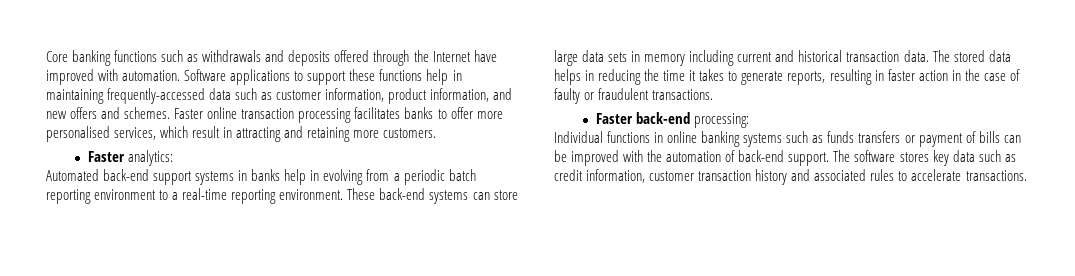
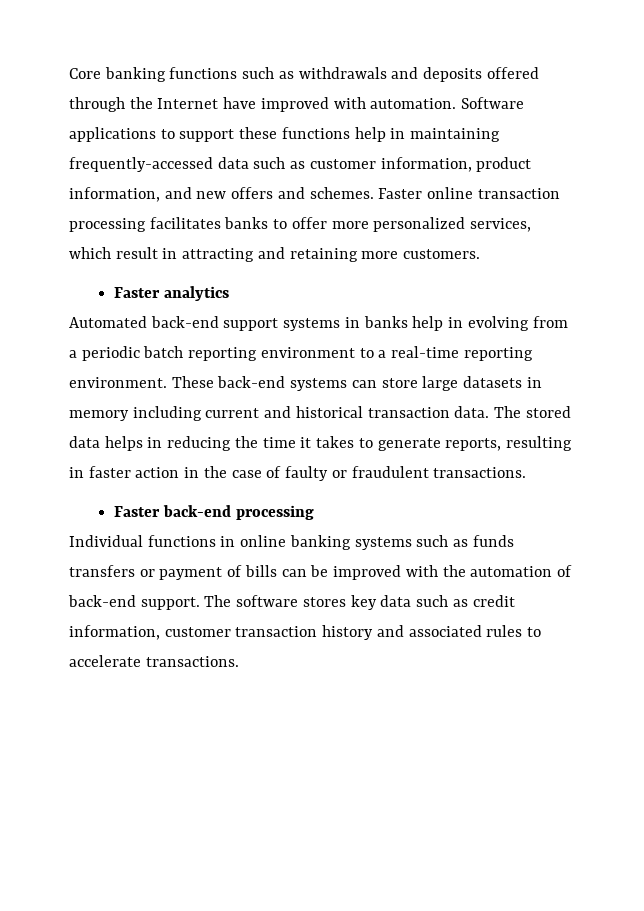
[46,126,110,142] personalised -> [373,217,466,232] personalized
[128,150,174,166] analytics: -> [164,286,230,301] analytics
[582,50,628,62] data sets -> [463,376,523,388] datasets
[694,113,750,128] processing: -> [235,505,314,520] processing

